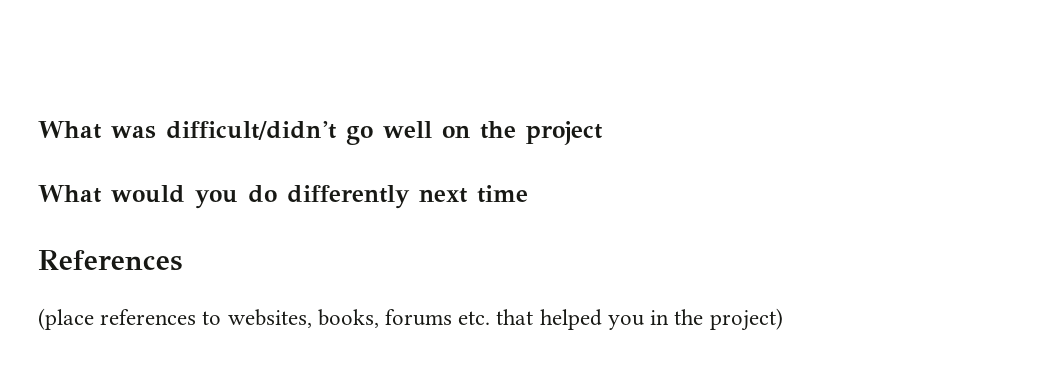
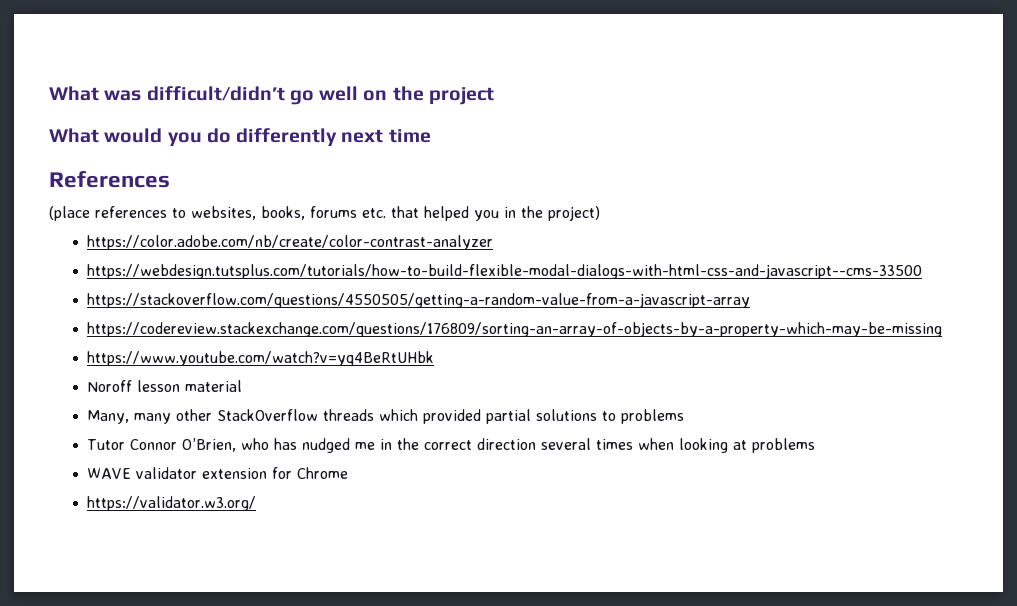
(783, 319) none -> [87,235,494,250] [87,264,923,279] [87,293,751,308] [87,322,943,337] [87,351,435,366] [87,380,243,392] [87,409,685,424] [87,438,816,453] [87,467,349,479] [87,496,257,511] // https://color.adobe.com/nb/create/color-contrast-analyzer // https://webdesign.tutsplus.com/tutorials/how-to-build-flexible-modal-dialogs-with-html-css-and-javascript--cms-33500 // https://stackoverflow.com/questions/4550505/getting-a-random-value-from-a-javascript-array // https://codereview.stackexchange.com/questions/176809/sorting-an-array-of-objects-by-a-property-which-may-be-missing // https://www.youtube.com/watch?v=yq4BeRtUHbk // Noroff lesson material // Many, many other StackOverflow threads which provided partial solutions to problems // Tutor Connor O’Brien, who has nudged me in the correct direction several times when looking at problems // WAVE validator extension for Chrome // https://validator.w3.org/

